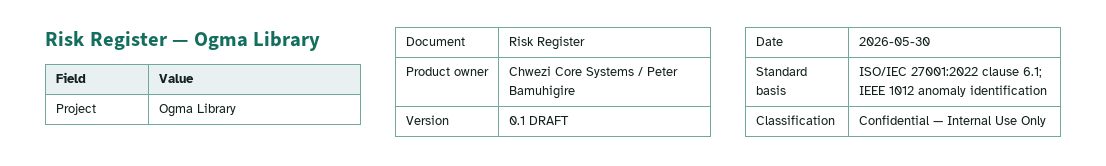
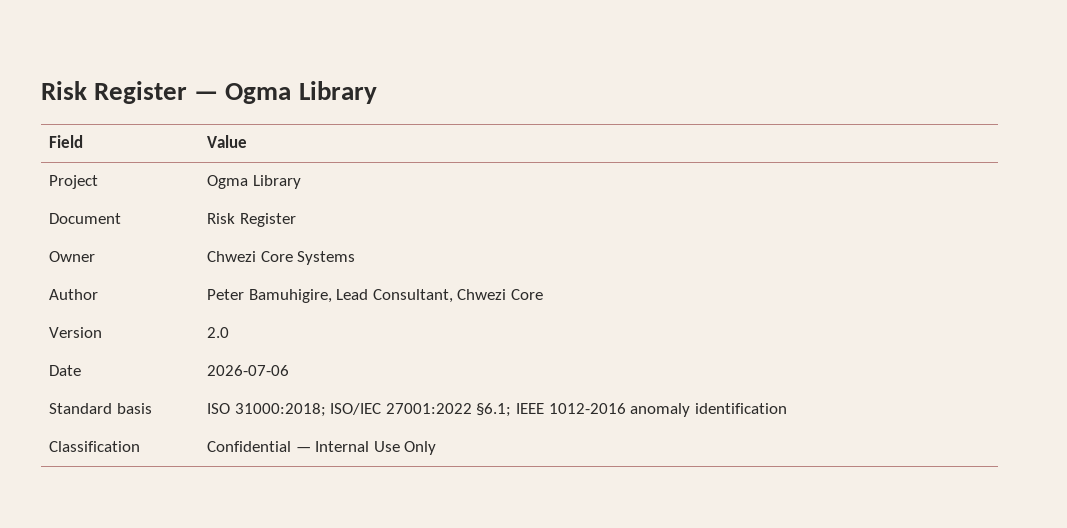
[405,67,489,76] Product owner -> [48,251,95,262] Owner
[637,67,678,76] [508,85,575,99] / Peter Bamuhigire -> [48,289,98,300] [206,289,543,303] // Author | Peter Bamuhigire, Lead Consultant, Chwezi Core
[508,116,569,125] 0.1 DRAFT -> [206,327,229,338] 2.0
[858,37,930,46] 2026-05-30 -> [206,365,289,376] 2026-07-06
[858,67,1042,78] [858,86,914,95] ISO/IEC 27001:2022 clause 6.1; IEEE 1012 -> [206,403,626,417] ISO 31000:2018; ISO/IEC 27001:2022 §6.1; IEEE 1012-2016

